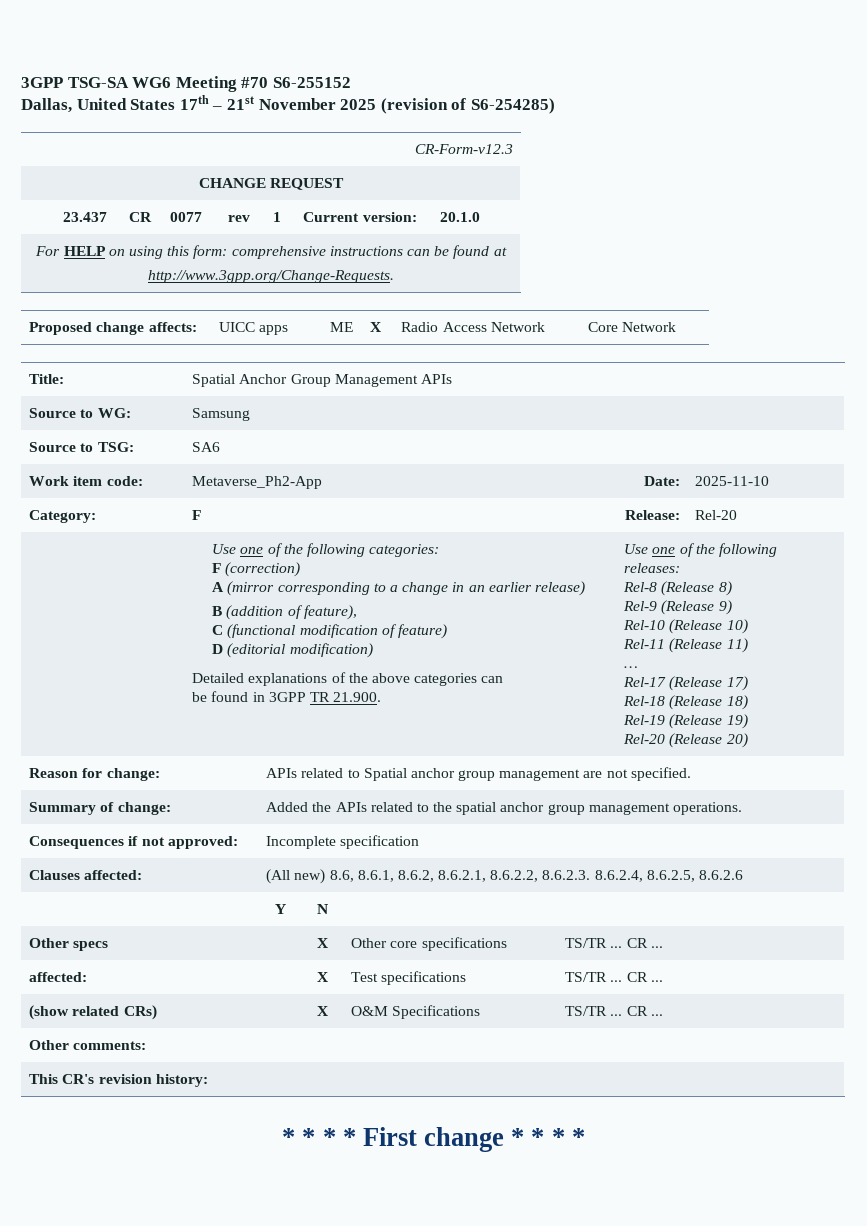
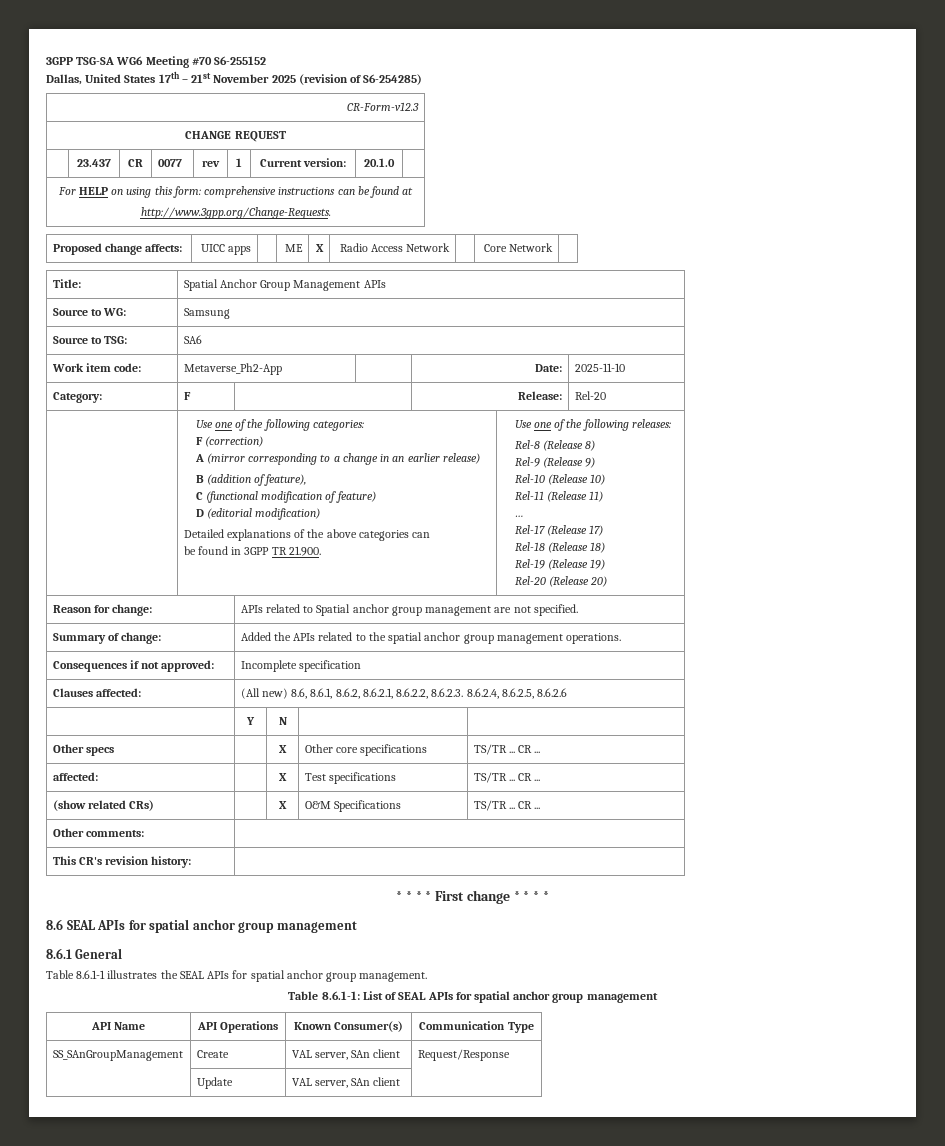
(585, 1137) none -> [46,919,357,933] [46,948,123,959] [46,970,428,982] [288,991,658,1003] [90,1022,146,1030] [196,1021,279,1033] [293,1021,404,1032] [419,1021,534,1033] [52,1050,183,1061] [196,1050,229,1058] [291,1049,401,1060] [417,1049,510,1061] [196,1077,233,1089] [291,1077,401,1088] // 8.6 SEAL APIs for spatial anchor group management // 8.6.1 General // Table 8.6.1-1 illustrates the SEAL APIs for spatial anchor group management. // Table 8.6.1-1: List of SEAL APIs for spatial anchor group management // API Name | API Operations | Known Consumer(s) | Communication Type // SS_SAnGroupManagement | Create | VAL server, SAn client | Request/Response // | Update | VAL server, SAn client |

